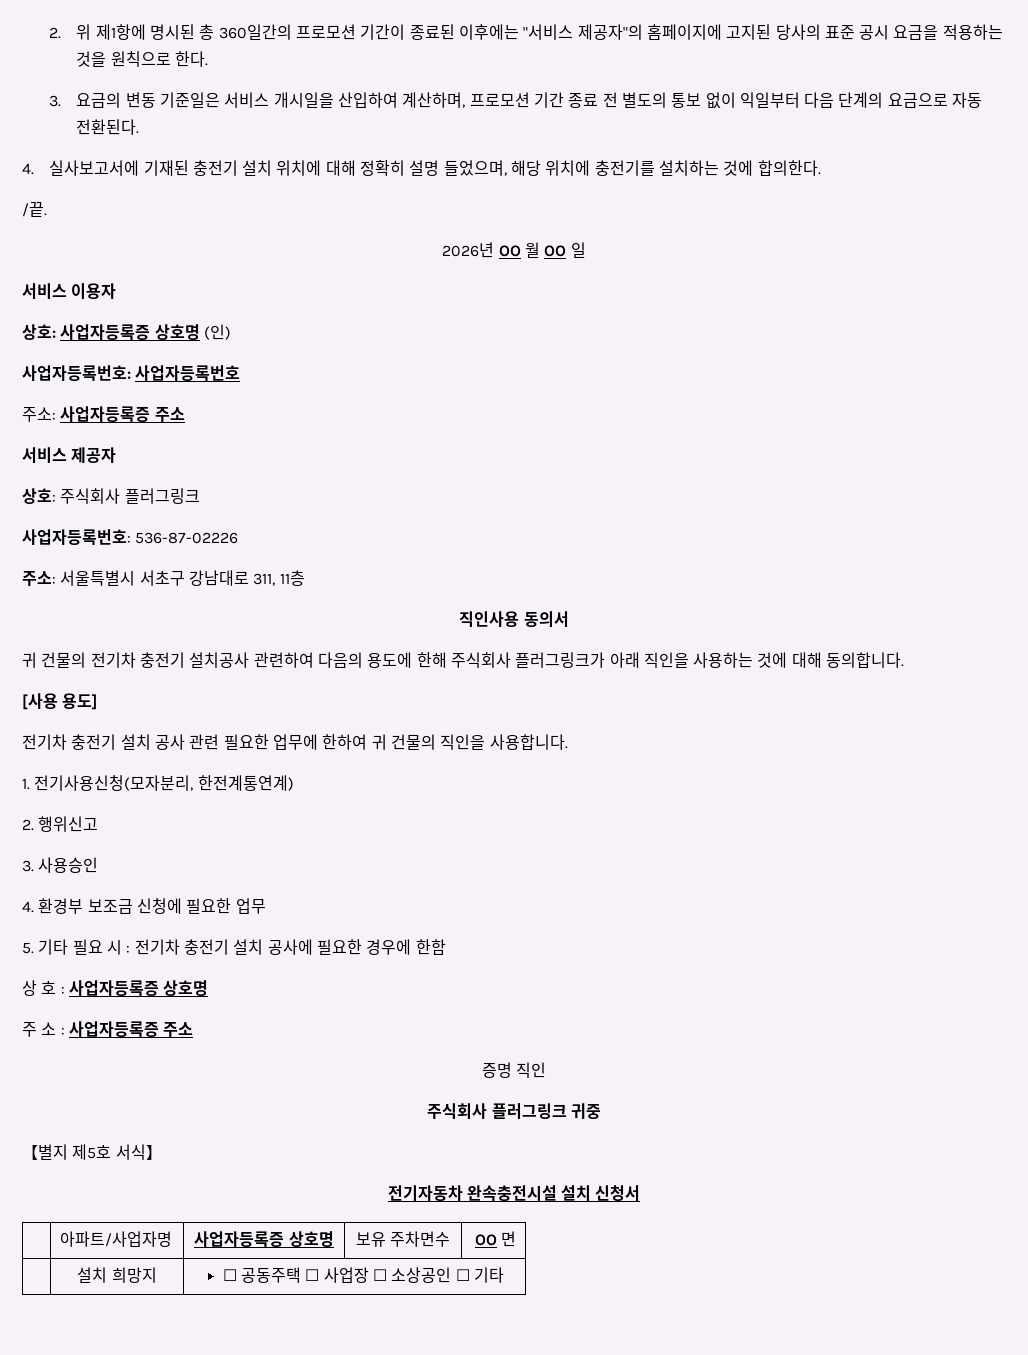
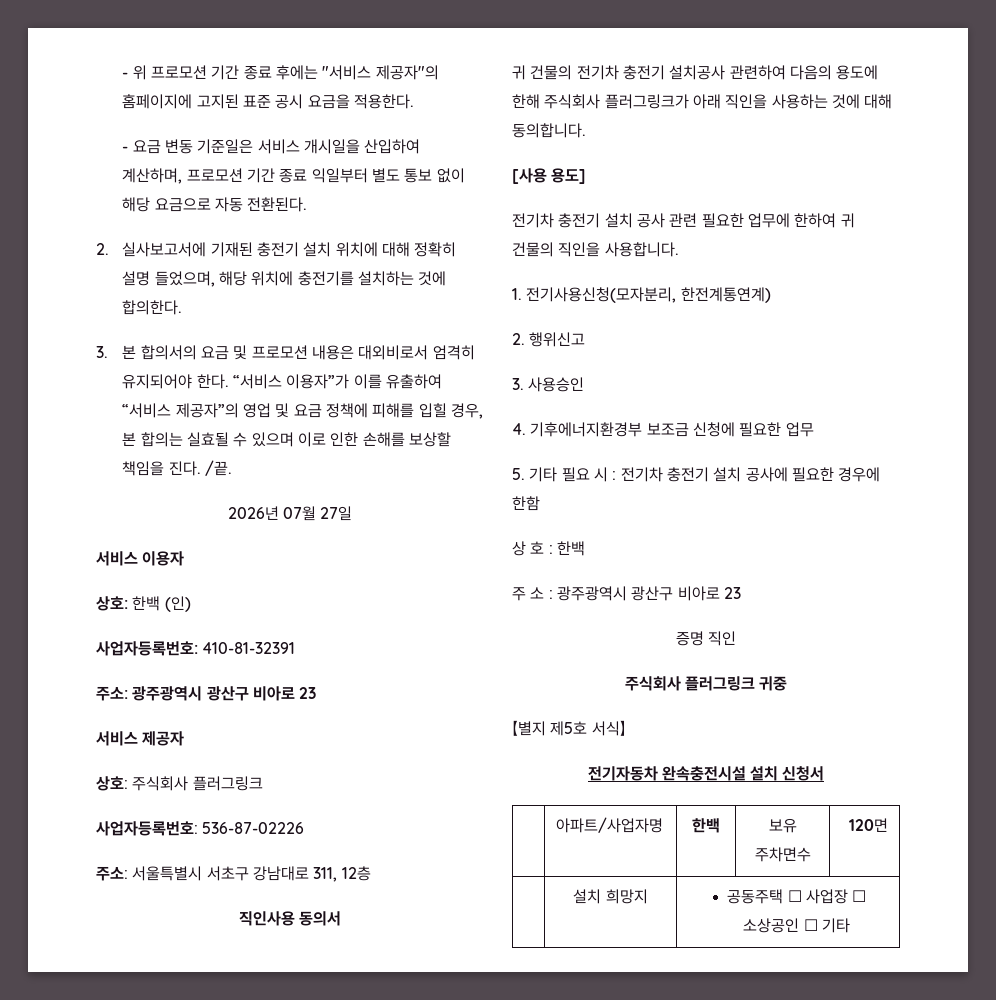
[49,24,519,40] 2. 위 제1항에 명시된 총 360일간의 프로모션 기간이 종료된 이후에는 -> [122,65,318,80] - 위 프로모션 기간 종료 후에는
[775,24,821,40] 당사의 -> (239, 101) none
[942,24,1003,40] [76,51,209,67] [49,92,122,108] 적용하는 것을 원칙으로 한다. // 3. 요금의 -> [353,94,414,109] [122,140,161,154] 적용한다. // - 요금
[602,92,884,109] 전 별도의 통보 없이 익일부터 다음 단계의 -> [311,168,465,183] [122,197,151,212] 익일부터 별도 통보 없이 해당
[22,163,34,175] 4. -> [96,243,109,255] 2.
[22,202,47,217] [442,242,586,258] /끝. // 2026년 OO 월 OO 일 -> [96,345,475,360] [122,374,442,389] [122,403,483,419] [122,432,451,447] [122,460,232,476] [227,506,353,521] 3. 본 합의서의 요금 및 프로모션 내용은 대외비로서 엄격히 유지되어야 한다. “서비스 이용자”가 이를 유출하여 “서비스 제공자”의 영업 및 요금 정책에 피해를 입힐 경우, 본 합의는 실효될 수 있으며 이로 인한 손해를 보상할 책임을 진다. /끝. // 2026년 07월 27일
[60,324,200,340] 사업자등록증 상호명 -> [132,596,161,611] 한백
[135,365,241,381] [22,406,185,422] 사업자등록번호 // 주소: 사업자등록증 주소 -> [202,642,296,654] [96,686,317,701] 410-81-32391 // 주소: 광주광역시 광산구 비아로 23
[279,570,305,586] 11층 -> [341,866,371,881] 12층
[38,898,84,914] 환경부 -> [530,422,643,437] 기후에너지환경부
[68,980,209,996] 사업자등록증 상호명 -> [556,541,585,556] 한백
[68,1021,194,1037] 사업자등록증 주소 -> [556,586,741,601] 광주광역시 광산구 비아로 23
[194,1231,334,1247] 사업자등록증 상호명 -> [692,818,720,833] 한백
[474,1231,516,1247] OO 면 -> [848,818,888,832] 120면
[222,1269,237,1281] ☐ -> (648, 896) none

